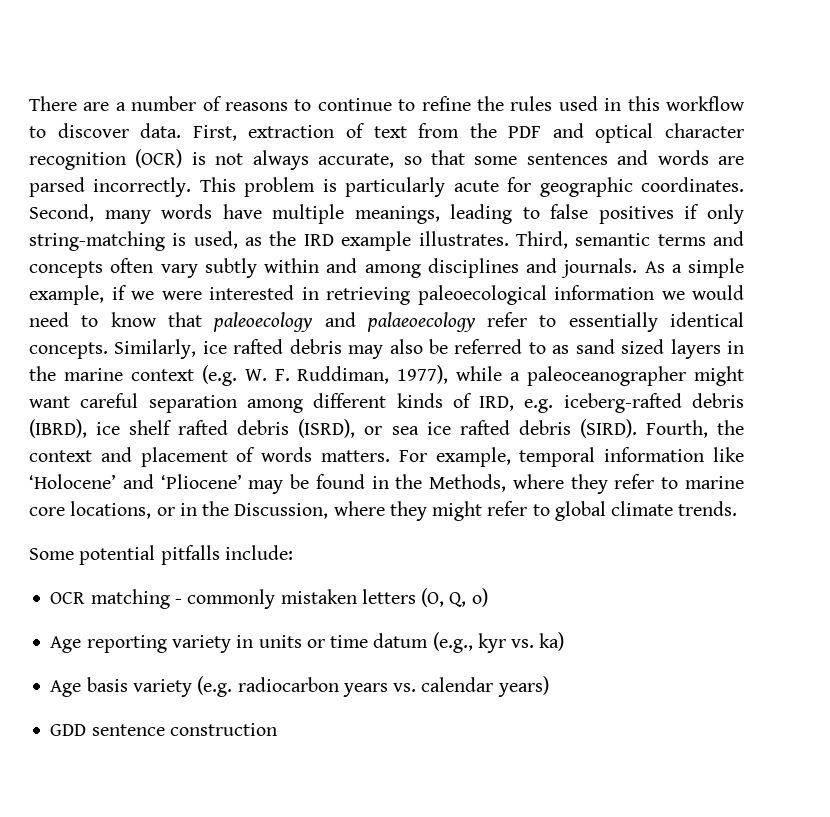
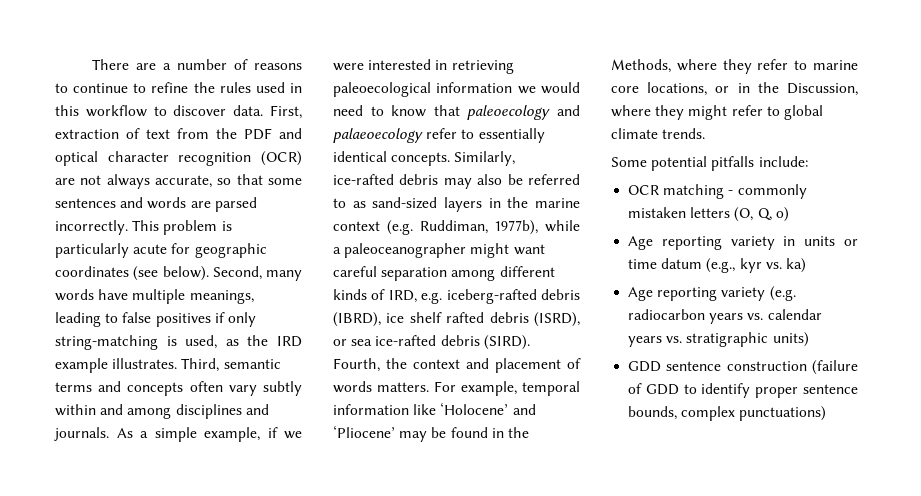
[191,152,206,165] is -> [55,178,75,185] are
[641,177,745,192] coordinates. -> [55,266,209,281] coordinates (see below).
[202,339,284,354] ice rafted -> [333,174,394,185] ice-rafted
[575,339,665,354] sand sized -> [372,197,438,209] sand-sized
[244,365,449,384] W. F. Ruddiman, 1977), -> [419,220,539,235] Ruddiman, 1977b),
[426,420,510,435] ice rafted -> [375,335,437,346] ice-rafted
[86,677,128,692] basis -> [657,287,718,301] reporting
[497,676,549,697] years) -> [628,332,809,347] years vs. stratigraphic units)
(277, 729) none -> [812,360,858,375] [628,383,858,398] [628,406,827,421] (failure of GDD to identify proper sentence bounds, complex punctuations)

